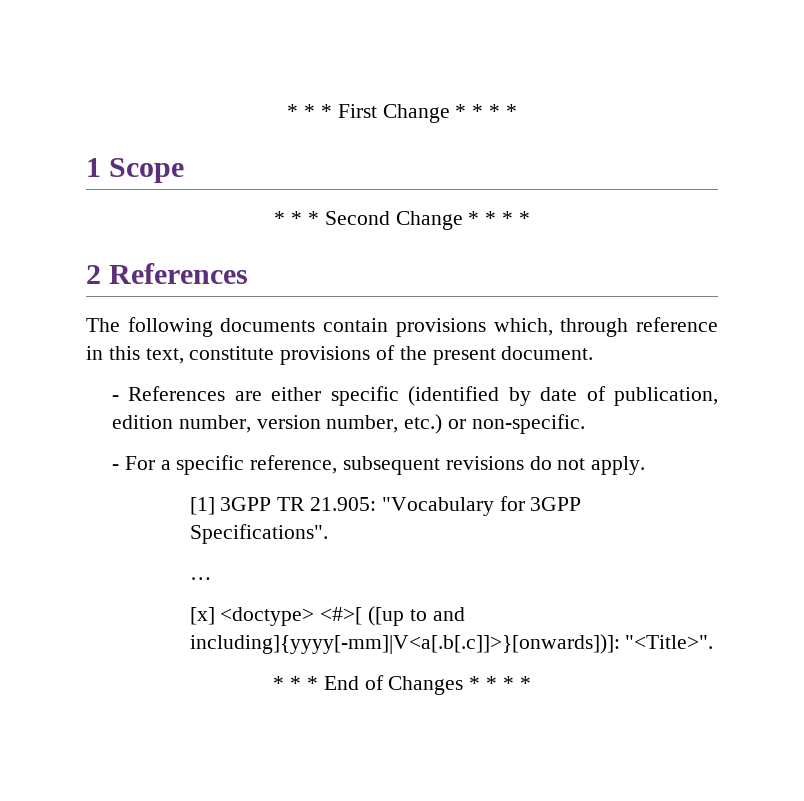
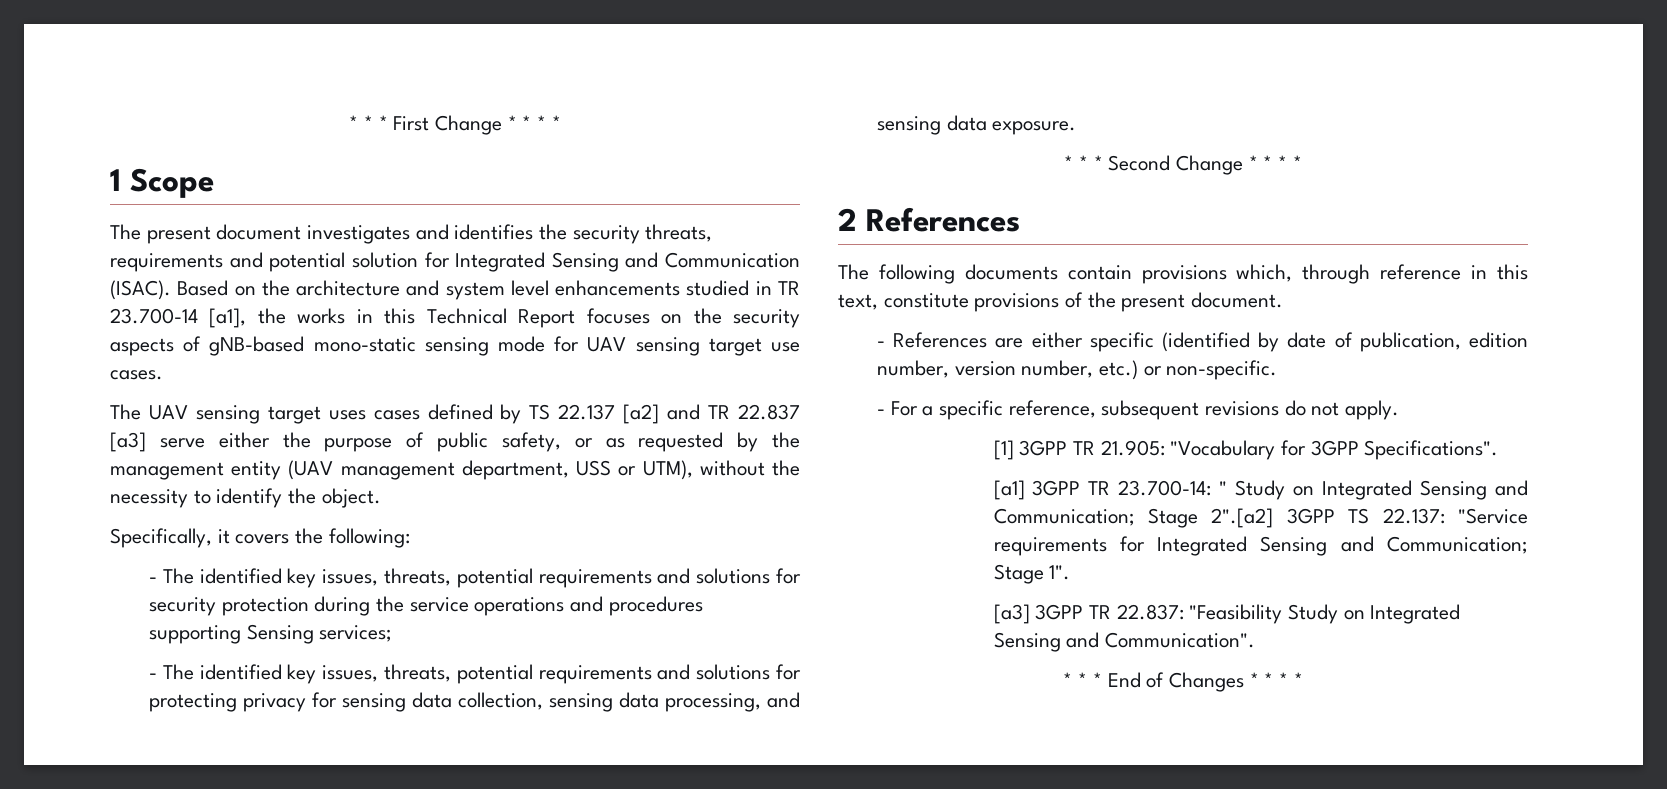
(185, 170) none -> [110,224,713,244] [110,252,800,272] [110,280,800,300] [110,308,800,328] [110,336,800,356] [110,370,163,380] [110,404,800,424] [110,432,801,452] [110,460,800,480] [110,488,381,508] [110,528,410,548] [148,568,801,588] [148,596,703,616] [148,624,393,644] [148,664,801,684] [148,692,800,712] [876,115,1077,135] // The present document investigates and identifies the security threats, requirements and potential solution for Integrated Sensing and Communication (ISAC). Based on the architecture and system level enhancements studied in TR 23.700-14 [a1], the works in this Technical Report focuses on the security aspects of gNB-based mono-static sensing mode for UAV sensing target use cases. // The UAV sensing target uses cases defined by TS 22.137 [a2] and TR 22.837 [a3] serve either the purpose of public safety, or as requested by the management entity (UAV management department, USS or UTM), without the necessity to identify the object. // Specifically, it covers the following: // - The identified key issues, threats, potential requirements and solutions for security protection during the service operations and procedures supporting Sensing services; // - The identified key issues, threats, potential requirements and solutions for protecting privacy for sensing data collection, sensing data processing, and sensing data exposure.
[189,577,212,580] [189,606,465,626] [189,634,714,654] … // [x] <doctype> <#>[ ([up to and including]{yyyy[-mm]|V<a[.b[.c]]>}[onwards])]: "<Title>". -> [993,480,1528,500] [993,508,1528,528] [993,536,1528,556] [993,564,1071,584] [993,604,1461,624] [993,632,1255,652] [a1] 3GPP TR 23.700-14: " Study on Integrated Sensing and Communication; Stage 2".[a2] 3GPP TS 22.137: "Service requirements for Integrated Sensing and Communication; Stage 1". // [a3] 3GPP TR 22.837: "Feasibility Study on Integrated Sensing and Communication".

